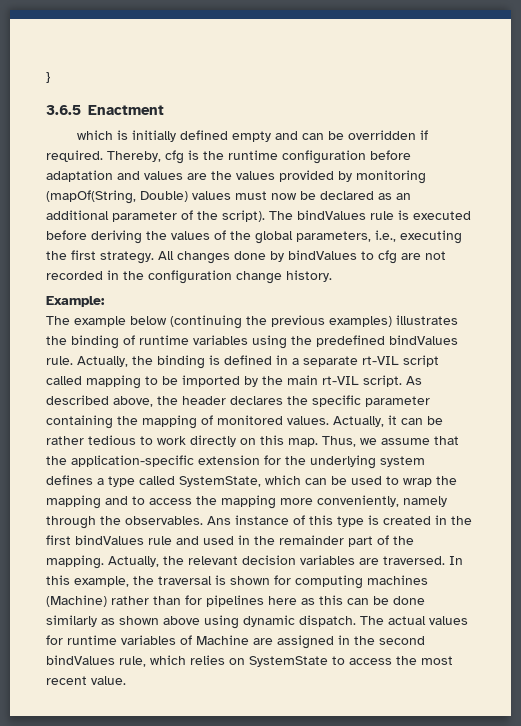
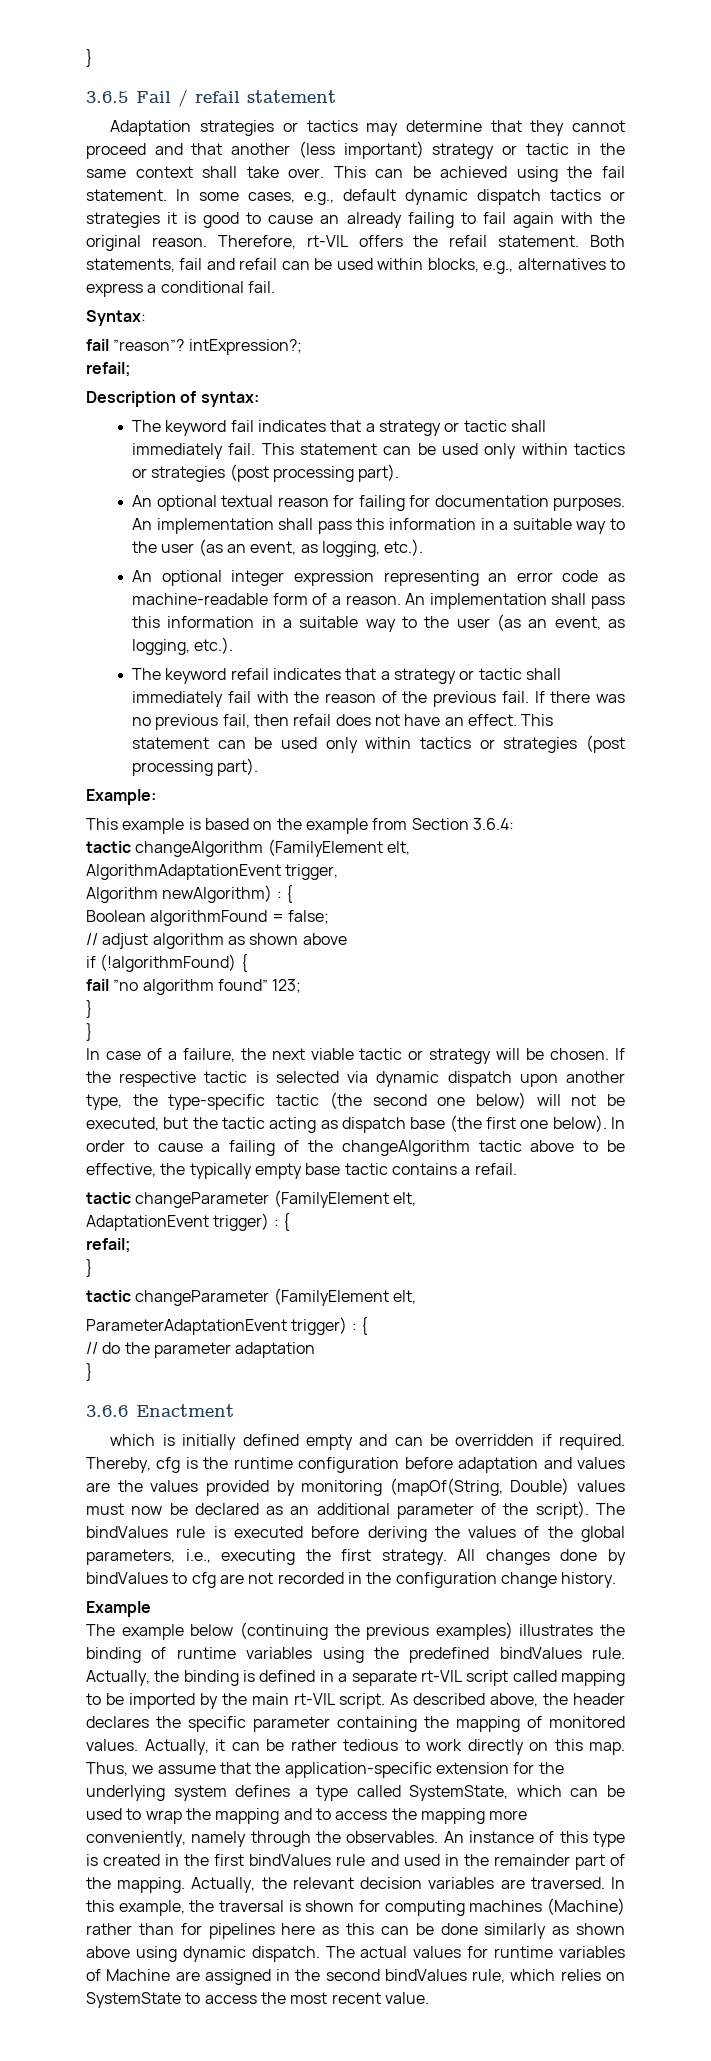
(81, 110) none -> [136,89,336,107] [110,120,625,136] [86,141,625,159] [86,166,626,182] [86,189,625,205] [86,212,625,228] [86,235,625,251] [86,258,625,274] [86,281,275,297] [86,310,146,326] [86,339,302,355] [86,362,131,377] [86,391,259,407] [132,420,546,436] [132,443,625,459] [132,464,400,482] [132,495,625,511] [132,518,625,534] [132,539,424,557] [132,570,625,586] [132,593,625,609] [132,614,625,632] [132,637,234,655] [132,668,561,684] [132,691,625,707] [132,714,554,730] [132,735,625,753] [132,758,259,776] [86,789,156,805] [86,818,514,834] [86,839,410,857] [86,864,339,880] [86,885,293,903] [86,910,329,926] [86,933,347,949] [86,954,248,972] [86,979,302,995] [86,1000,93,1018] [86,1023,93,1041] [86,1048,626,1064] [86,1071,625,1087] [86,1092,625,1110] [86,1115,625,1133] [86,1140,626,1156] [86,1163,517,1179] [86,1190,416,1208] [86,1213,290,1231] [86,1238,131,1253] [86,1259,93,1277] [86,1288,416,1306] [86,1317,368,1335] [86,1342,316,1358] [86,1363,93,1381] [86,1405,128,1417] Fail / refail statement // Adaptation strategies or tactics may determine that they cannot proceed and that another (less important) strategy or tactic in the same context shall take over. This can be achieved using the fail statement. In some cases, e.g., default dynamic dispatch tactics or strategies it is good to cause an already failing to fail again with the original reason. Therefore, rt-VIL offers the refail statement. Both statements, fail and refail can be used within blocks, e.g., alternatives to express a conditional fail. // Syntax: // fail ”reason”? intExpression?; // refail; // Description of syntax: // The keyword fail indicates that a strategy or tactic shall immediately fail. This statement can be used only within tactics or strategies (post processing part). // An optional textual reason for failing for documentation purposes. An implementation shall pass this information in a suitable way to the user (as an event, as logging, etc.). // An optional integer expression representing an error code as machine-readable form of a reason. An implementation shall pass this information in a suitable way to the user (as an event, as logging, etc.). // The keyword refail indicates that a strategy or tactic shall immediately fail with the reason of the previous fail. If there was no previous fail, then refail does not have an effect. This statement can be used only within tactics or strategies (post processing part). // Example: // This example is based on the example from Section 3.6.4: // tactic changeAlgorithm (FamilyElement elt, // AlgorithmAdaptationEvent trigger, // Algorithm newAlgorithm) : { // Boolean algorithmFound = false; // // adjust algorithm as shown above // if (!algorithmFound) { // fail ”no algorithm found” 123; // } // } // In case of a failure, the next viable tactic or strategy will be chosen. If the respective tactic is selected via dynamic dispatch upon another type, the type-specific tactic (the second one below) will not be executed, but the tactic acting as dispatch base (the first one below). In order to cause a failing of the changeAlgorithm tactic above to be effective, the typically empty base tactic contains a refail. // tactic changeParameter (FamilyElement elt, // AdaptationEvent trigger) : { // refail; // } // tactic changeParameter (FamilyElement elt, // ParameterAdaptationEvent trigger) : { // // do the parameter adaptation // } // 3.6.6
[46,296,105,307] Example: -> [86,1601,151,1617] Example
[207,516,231,525] Ans -> [443,1831,464,1843] An

